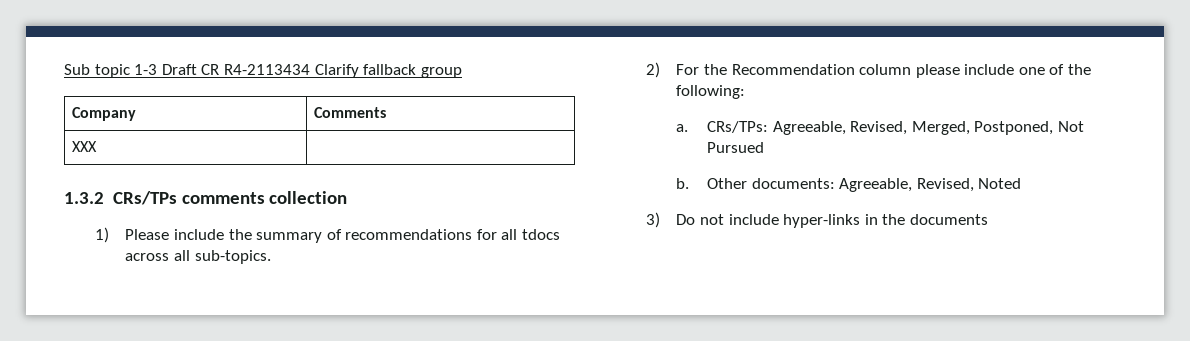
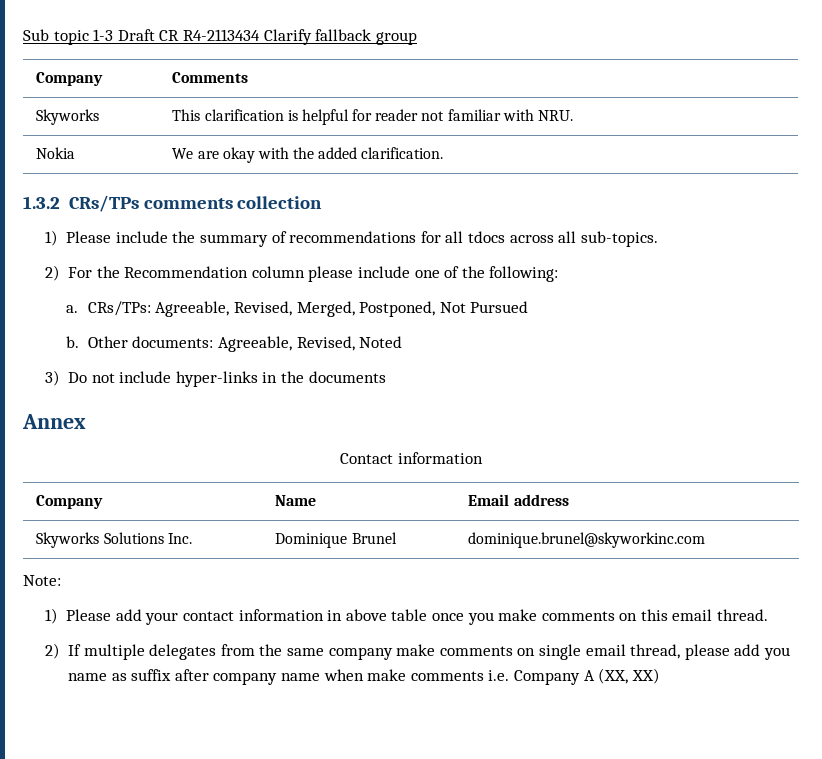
[71,141,97,152] XXX | -> [36,109,100,125] [172,109,573,125] [36,147,76,159] [172,147,444,163] Skyworks | This clarification is helpful for reader not familiar with NRU. // Nokia | We are okay with the added clarification.
(988, 219) none -> [22,414,86,429] [340,452,483,464] [36,495,104,509] [275,495,317,506] [468,494,569,506] [36,532,192,548] [275,532,397,548] [468,532,706,548] [23,575,61,586] [44,608,769,625] [44,643,790,660] [68,668,660,685] // Annex // Contact information // Company | Name | Email address // Skyworks Solutions Inc. | Dominique Brunel | dominique.brunel@skyworkinc.com // Note: // 1) Please add your contact information in above table once you make comments on this email thread. // 2) If multiple delegates from the same company make comments on single email thread, please add you name as suffix after company name when make comments i.e. Company A (XX, XX)

